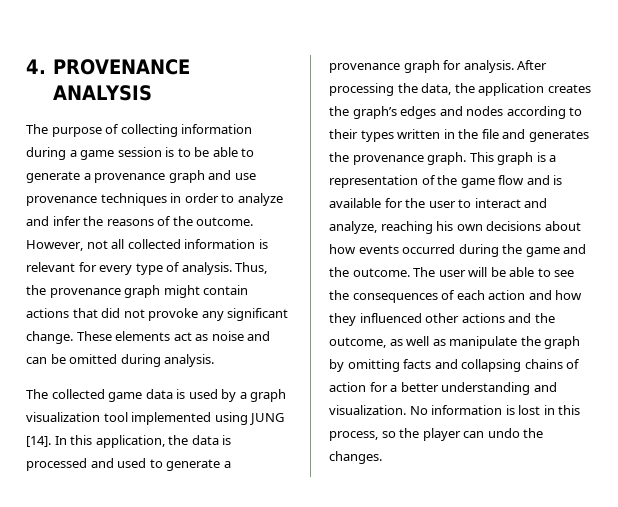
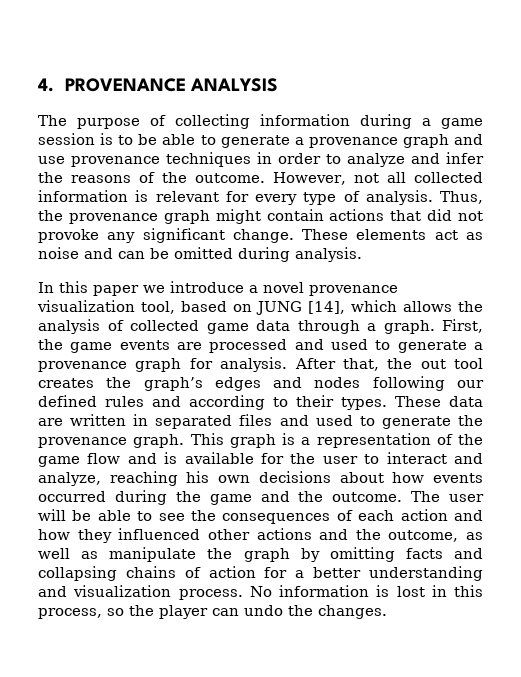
[26,389,287,402] [26,412,285,425] [26,435,232,448] The collected game data is used by a graph visualization tool implemented using JUNG [14]. In this application, the data is -> [38,281,398,296] [37,300,483,315] [38,319,483,334] [38,339,203,353] In this paper we introduce a novel provenance visualization tool, based on JUNG [14], which allows the analysis of collected game data through a graph. First, the game events are
[329,83,545,96] processing the data, the application -> [342,358,483,371] that, the out tool
[506,106,583,119] [329,129,589,142] according to their types written in the file and generates -> [372,376,484,391] [38,395,483,410] [38,414,451,429] following our defined rules and according to their types. These data are written in separated files and used to generate
[329,405,406,415] visualization. -> [73,585,243,600] visualization process.

